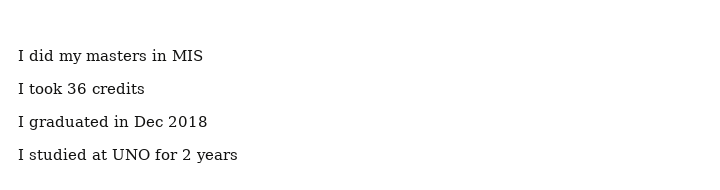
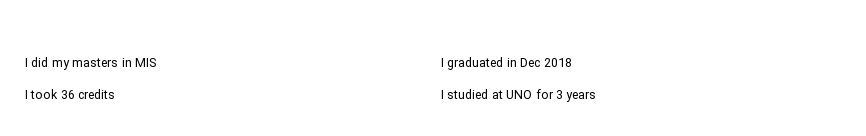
[182,149,192,160] 2 -> [555,90,563,99] 3

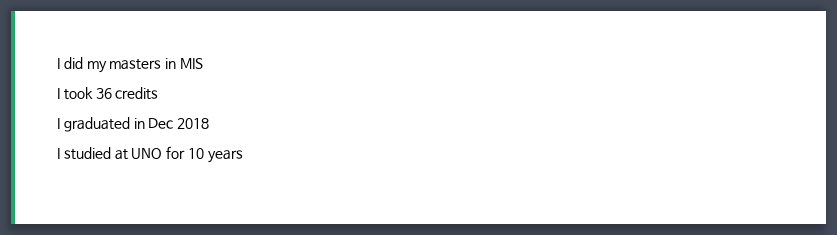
[555,90,563,99] 3 -> [187,148,204,159] 10

